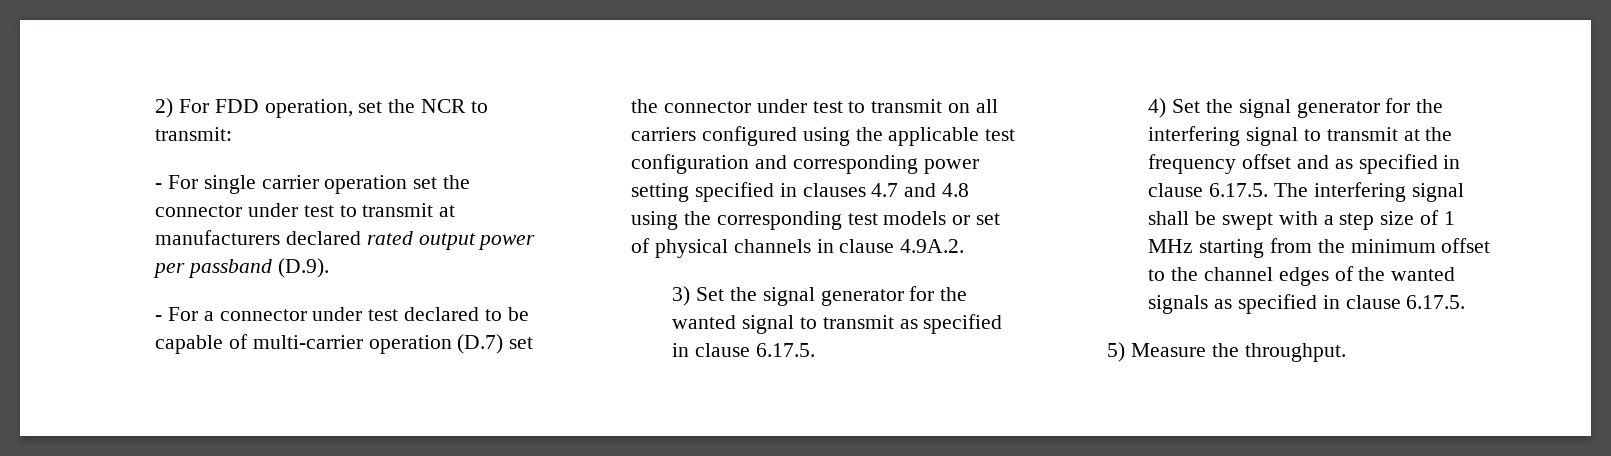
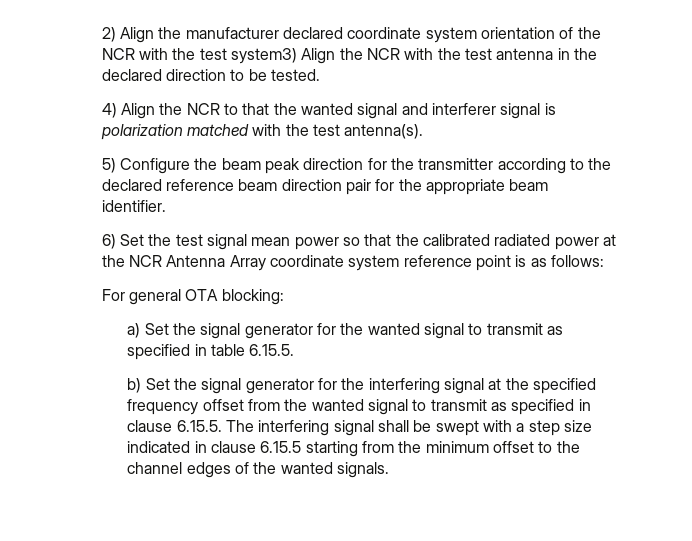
[178,99,488,118] [155,127,233,141] [155,175,471,194] [155,203,456,217] [155,230,536,250] [153,258,329,278] [155,307,529,321] [155,334,534,354] [631,99,998,113] [631,126,1016,146] [631,154,979,174] [631,182,970,202] [631,211,1001,230] [631,238,965,258] [672,286,691,306] For FDD operation, set the NCR to transmit: // - For single carrier operation set the connector under test to transmit at manufacturers declared rated output power per passband (D.9). // - For a connector under test declared to be capable of multi-carrier operation (D.7) set the connector under test to transmit on all carriers configured using the applicable test configuration and corresponding power setting specified in clauses 4.7 and 4.8 using the corresponding test models or set of physical channels in clause 4.9A.2. // 3) -> [119,27,601,43] [101,48,597,64] [101,69,320,81] [101,103,556,119] [100,124,424,140] [101,158,612,174] [101,179,549,195] [101,200,166,212] [101,234,616,250] [101,255,604,271] [101,289,284,305] [127,323,141,338] Align the manufacturer declared coordinate system orientation of the NCR with the test system3) Align the NCR with the test antenna in the declared direction to be tested. // 4) Align the NCR to that the wanted signal and interferer signal is polarization matched with the test antenna(s). // 5) Configure the beam peak direction for the transmitter according to the declared reference beam direction pair for the appropriate beam identifier. // 6) Set the test signal mean power so that the calibrated radiated power at the NCR Antenna Array coordinate system reference point is as follows: // For general OTA blocking: // a)
[695,343,815,357] [1148,98,1167,118] clause 6.17.5. // 4) -> [210,344,295,356] [127,378,142,393] table 6.15.5. // b)
[1303,127,1453,141] [1148,154,1461,174] [1148,183,1269,197] to transmit at the frequency offset and as specified in clause 6.17.5. -> [488,378,596,394] [127,399,591,415] [127,420,222,432] at the specified frequency offset from the wanted signal to transmit as specified in clause 6.15.5.
[1420,210,1455,225] [1148,239,1194,253] of 1 MHz -> [127,441,302,453] indicated in clause 6.15.5
[1148,294,1466,314] [1107,342,1346,362] signals as specified in clause 6.17.5. // 5) Measure the throughput. -> [336,462,389,478] signals.

